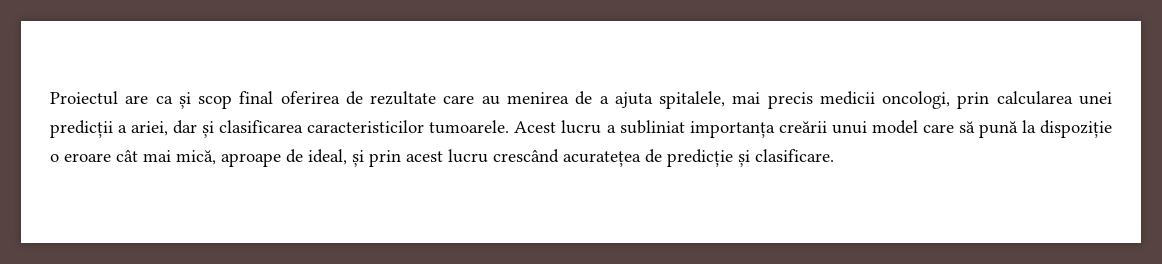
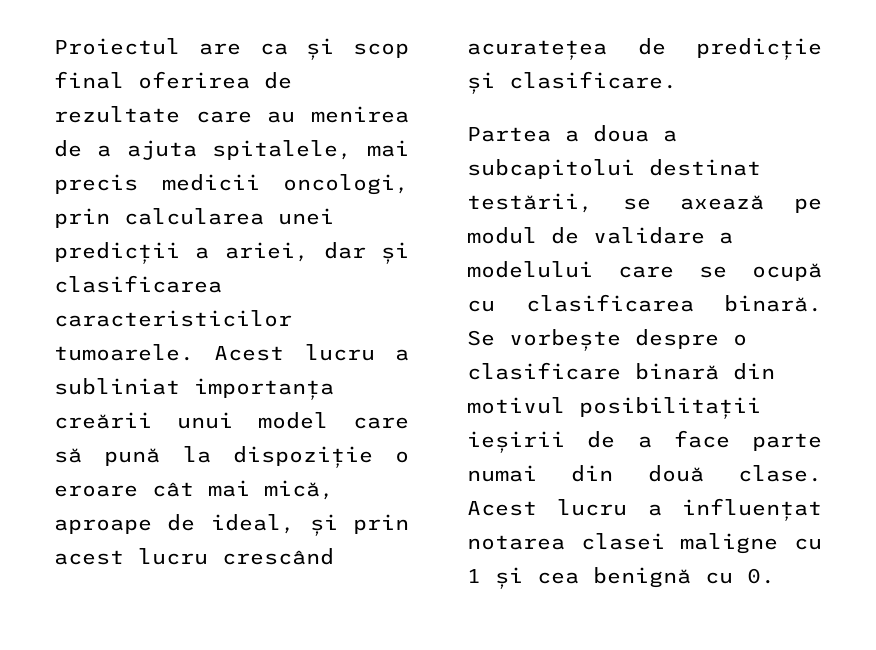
(834, 155) none -> [467,125,677,142] [467,159,761,179] [467,193,822,213] [467,227,733,244] [467,261,822,281] [467,294,822,312] [467,329,747,351] [467,362,775,380] [467,397,761,419] [467,430,822,453] [467,465,822,482] [467,498,822,521] [467,533,822,554] [467,567,775,589] // Partea a doua a subcapitolui destinat testării, se axează pe modul de validare a modelului care se ocupă cu clasificarea binară. Se vorbește despre o clasificare binară din motivul posibilitații ieșirii de a face parte numai din două clase. Acest lucru a influențat notarea clasei maligne cu 1 și cea benignă cu 0.

